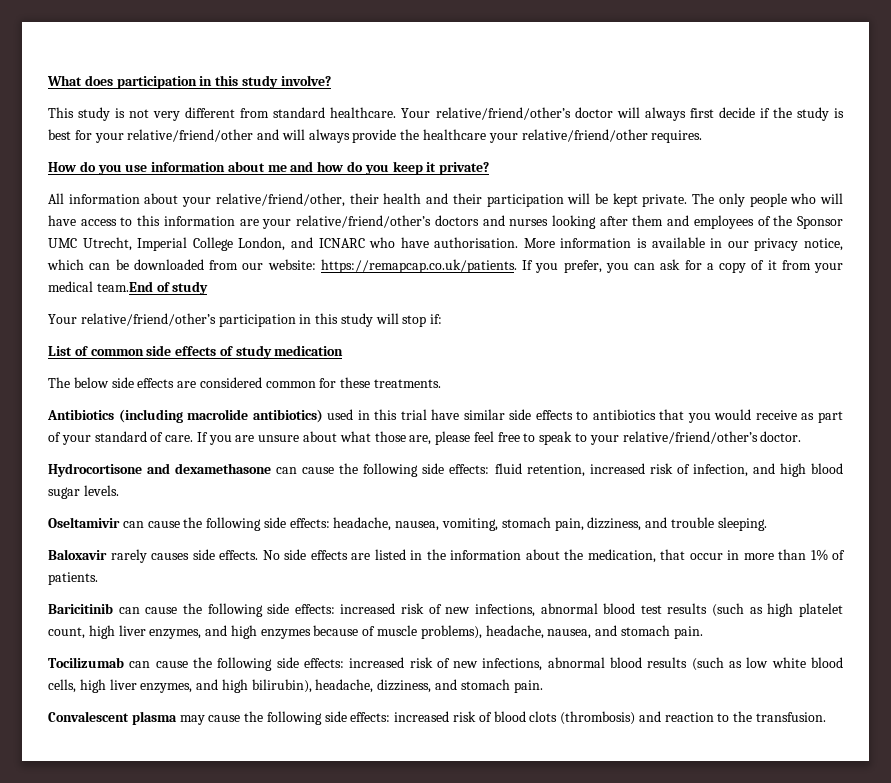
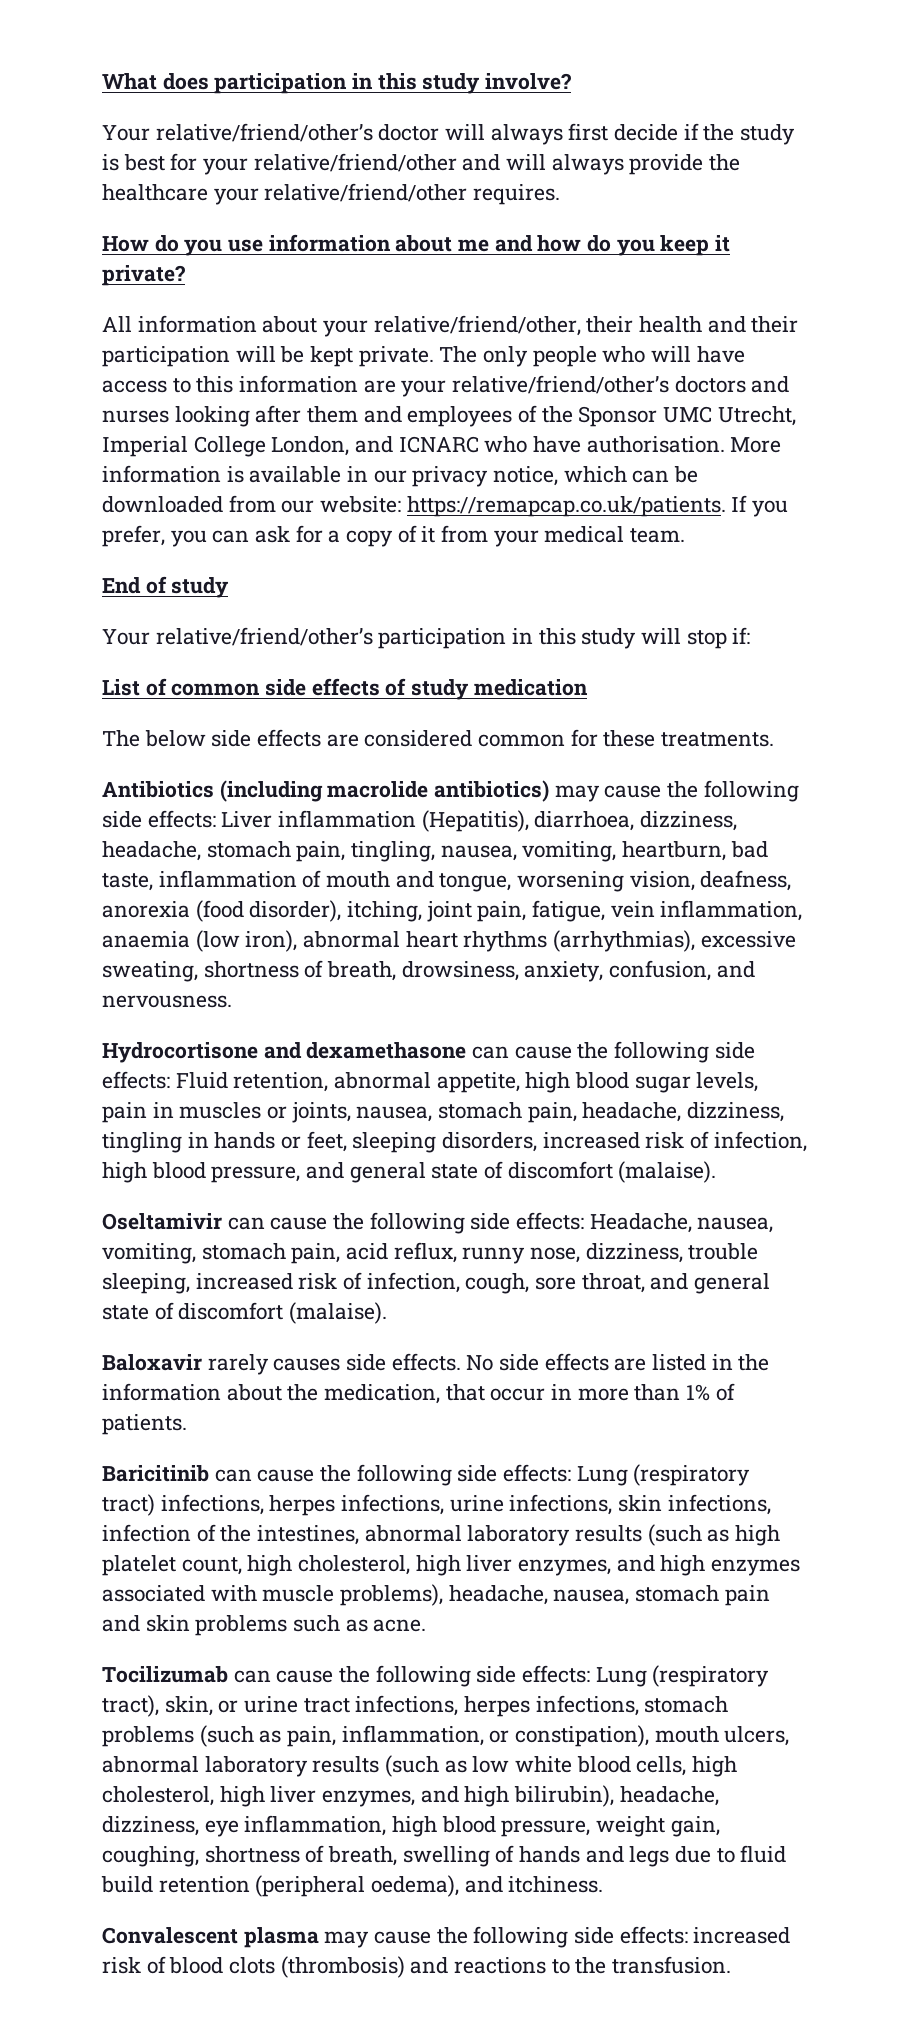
[48,107,397,121] This study is not very different from standard healthcare. -> (573, 81) none
[96,281,153,292] team.End -> [630,528,686,543] [102,577,141,594] team. // End
[327,409,843,423] [48,431,802,445] used in this trial have similar side effects to antibiotics that you would receive as part of your standard of care. If you are unsure about what those are, please feel free to speak to your relative/friend/other’s doctor. -> [554,780,799,802] [102,810,738,832] [102,841,768,862] [102,870,792,892] [102,900,803,922] [102,930,796,952] [102,960,755,982] [102,995,232,1008] may cause the following side effects: Liver inflammation (Hepatitis), diarrhoea, dizziness, headache, stomach pain, tingling, nausea, vomiting, heartburn, bad taste, inflammation of mouth and tongue, worsening vision, deafness, anorexia (food disorder), itching, joint pain, fatigue, vein inflammation, anaemia (low iron), abnormal heart rhythms (arrhythmias), excessive sweating, shortness of breath, drowsiness, anxiety, confusion, and nervousness.
[494,463,843,477] [48,485,119,499] fluid retention, increased risk of infection, and high blood sugar levels. -> [175,1072,759,1093] [102,1102,785,1123] [102,1131,807,1153] [102,1161,717,1183] Fluid retention, abnormal appetite, high blood sugar levels, pain in muscles or joints, nausea, stomach pain, headache, dizziness, tingling in hands or feet, sleeping disorders, increased risk of infection, high blood pressure, and general state of discomfort (malaise).
[333,517,392,531] headache, -> [589,1213,692,1233] Headache,
[587,517,767,531] dizziness, and trouble sleeping. -> [346,1242,759,1264] [102,1272,771,1294] [102,1302,388,1324] acid reflux, runny nose, dizziness, trouble sleeping, increased risk of infection, cough, sore throat, and general state of discomfort (malaise).
[340,603,662,617] increased risk of new infections, abnormal blood test -> [576,1464,751,1486] [102,1494,771,1516] [102,1524,571,1546] Lung (respiratory tract) infections, herpes infections, urine infections, skin infections, infection of the intestines, abnormal laboratory
(115, 632) none -> [298,1555,461,1576] cholesterol, high
[313,625,376,636] because of -> [102,1585,257,1602] associated with
[595,625,703,639] and stomach pain. -> [635,1585,770,1606] [102,1615,427,1636] stomach pain and skin problems such as acne.
[349,657,643,671] increased risk of new infections, abnormal blood -> [595,1665,770,1687] [102,1695,729,1717] [102,1725,790,1747] [102,1756,308,1777] Lung (respiratory tract), skin, or urine tract infections, herpes infections, stomach problems (such as pain, inflammation, or constipation), mouth ulcers, abnormal laboratory
(106, 686) none -> [102,1786,265,1807] cholesterol, high
[435,679,543,693] and stomach pain. -> [204,1815,720,1837] [102,1845,787,1867] [101,1875,604,1897] eye inflammation, high blood pressure, weight gain, coughing, shortness of breath, swelling of hands and legs due to fluid build retention (peripheral oedema), and itchiness.
[664,712,714,722] reaction -> [454,1957,547,1974] reactions

